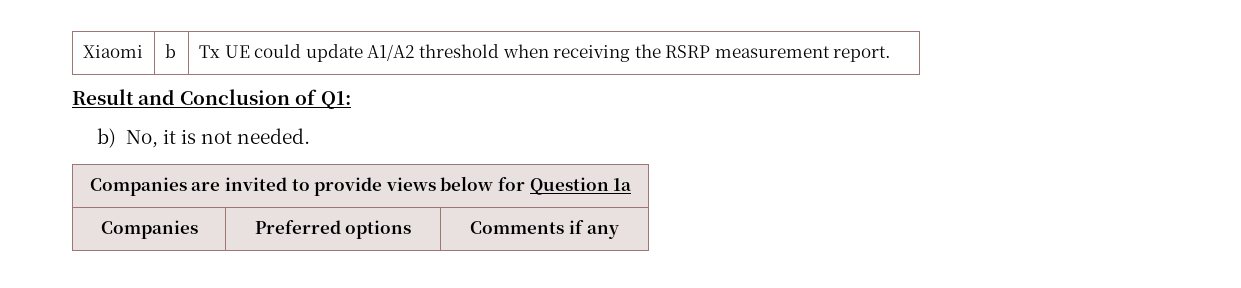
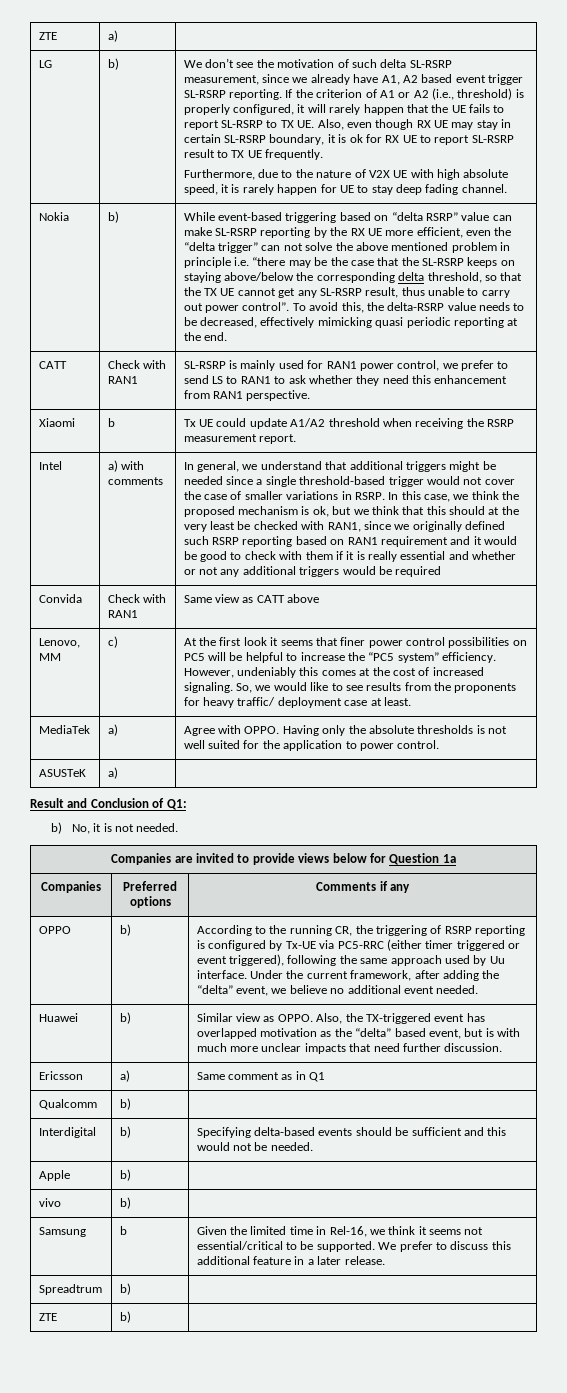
(82, 51) none -> [38,32,57,40] [107,30,118,42] [38,60,52,68] [107,58,119,70] [183,58,452,68] [183,74,524,85] [183,88,524,100] [183,104,505,115] [183,119,512,130] [183,134,514,145] [183,149,324,160] [183,169,509,180] [183,184,507,195] [38,212,69,221] [107,211,119,223] [183,212,512,223] [183,227,512,238] [183,242,511,253] [183,257,515,268] [183,272,523,283] [183,287,510,298] [183,302,525,313] [183,317,519,328] [183,332,228,341] [38,361,67,369] [107,360,167,369] [107,376,138,384] [183,360,509,371] [183,375,508,386] [183,390,311,401] ZTE | a) | // LG | b) | We don’t see the motivation of such delta SL-RSRP measurement, since we already have A1, A2 based event trigger SL-RSRP reporting. If the criterion of A1 or A2 (i.e., threshold) is properly configured, it will rarely happen that the UE fails to report SL-RSRP to TX UE. Also, even though RX UE may stay in certain SL-RSRP boundary, it is ok for RX UE to report SL-RSRP result to TX UE frequently. // Furthermore, due to the nature of V2X UE with high absolute speed, it is rarely happen for UE to stay deep fading channel. // Nokia | b) | While event-based triggering based on “delta RSRP” value can make SL-RSRP reporting by the RX UE more efficient, even the “delta trigger” can not solve the above mentioned problem in principle i.e. “there may be the case that the SL-RSRP keeps on staying above/below the corresponding delta threshold, so that the TX UE cannot get any SL-RSRP result, thus unable to carry out power control”. To avoid this, the delta-RSRP value needs to be decreased, effectively mimicking quasi periodic reporting at the end. // CATT | Check with RAN1 | SL-RSRP is mainly used for RAN1 power control, we prefer to send LS to RAN1 to ask whether they need this enhancement from RAN1 perspective. //
(892, 54) none -> [38,461,62,470] [107,460,145,472] [107,477,163,485] [183,461,496,472] [183,476,515,487] [183,491,520,502] [183,506,519,517] [183,521,506,532] [183,536,518,547] [183,551,517,562] [183,566,442,577] [38,594,82,603] [107,594,167,603] [107,610,138,618] [183,594,320,603] [38,638,80,648] [38,653,61,661] [107,636,118,648] [183,637,527,648] [183,652,497,663] [183,667,484,678] [183,682,517,693] [183,697,411,708] [38,725,90,734] [107,724,118,736] [183,725,508,736] [183,740,440,751] [38,769,86,777] [107,767,118,779] // Intel | a) with comments | In general, we understand that additional triggers might be needed since a single threshold-based trigger would not cover the case of smaller variations in RSRP. In this case, we think the proposed mechanism is ok, but we think that this should at the very least be checked with RAN1, since we originally defined such RSRP reporting based on RAN1 requirement and it would be good to check with them if it is really essential and whether or not any additional triggers would be required // Convida | Check with RAN1 | Same view as CATT above // Lenovo, MM | c) | At the first look it seems that finer power control possibilities on PC5 will be helpful to increase the “PC5 system” efficiency. However, undeniably this comes at the cost of increased signaling. So, we would like to see results from the proponents for heavy traffic/ deployment case at least. // MediaTek | a) | Agree with OPPO. Having only the absolute thresholds is not well suited for the application to power control. // ASUSTeK | a) |
(619, 232) none -> [38,926,71,934] [119,924,131,936] [196,925,526,936] [196,939,521,951] [196,954,505,966] [196,970,500,981] [196,985,479,996] [38,1013,78,1022] [119,1012,131,1024] [196,1013,485,1024] [196,1028,521,1039] [196,1043,503,1054] [38,1071,83,1080] [119,1070,130,1082] [196,1071,326,1082] [38,1099,97,1110] [119,1098,131,1110] [38,1127,96,1138] [119,1126,131,1138] [196,1127,507,1138] [196,1142,313,1151] [38,1170,70,1181] [119,1169,131,1181] [38,1198,61,1207] [119,1197,131,1209] [38,1227,86,1237] [119,1226,127,1235] [196,1226,484,1237] [196,1241,511,1252] [196,1256,385,1265] [38,1284,102,1295] [119,1283,131,1295] [38,1313,57,1321] [119,1311,131,1323] // OPPO | b) | According to the running CR, the triggering of RSRP reporting is configured by Tx-UE via PC5-RRC (either timer triggered or event triggered), following the same approach used by Uu interface. Under the current framework, after adding the “delta” event, we believe no additional event needed. // Huawei | b) | Similar view as OPPO. Also, the TX-triggered event has overlapped motivation as the “delta” based event, but is with much more unclear impacts that need further discussion. // Ericsson | a) | Same comment as in Q1 // Qualcomm | b) | // Interdigital | b) | Specifying delta-based events should be sufficient and this would not be needed. // Apple | b) | // vivo | b) | // Samsung | b | Given the limited time in Rel-16, we think it seems not essential/critical to be supported. We prefer to discuss this additional feature in a later release. // Spreadtrum | b) | // ZTE | b) |

